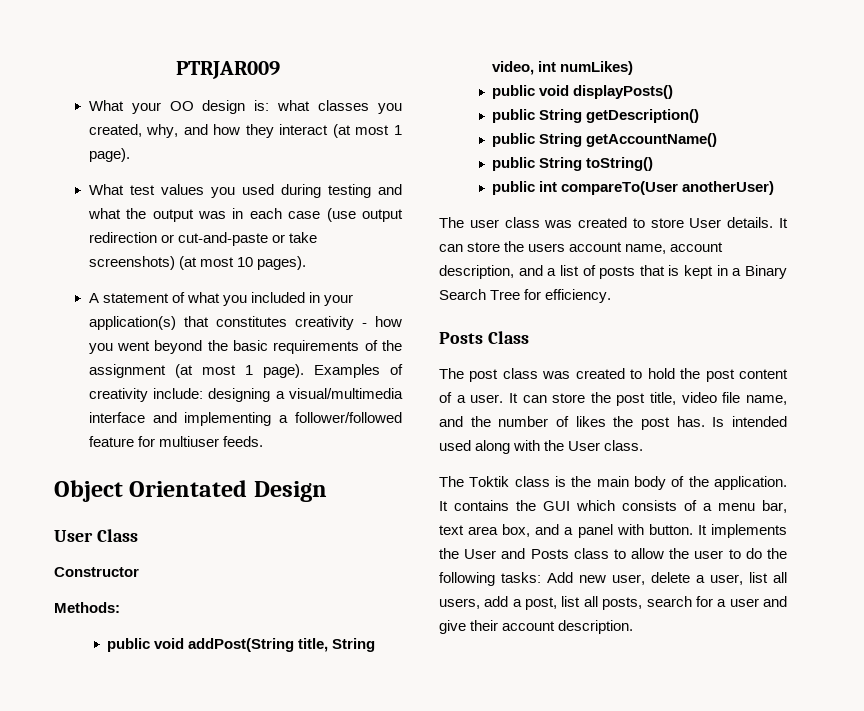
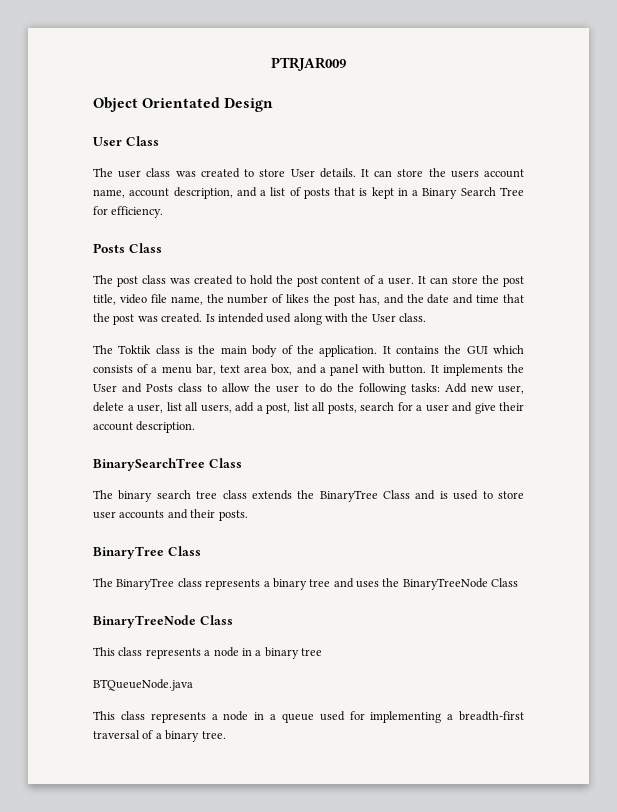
[88,100,402,114] [88,124,403,138] [88,148,130,162] [88,184,402,198] [87,208,403,222] [88,232,318,246] [88,256,307,270] [88,292,354,306] [88,316,402,330] [88,340,402,354] [88,364,403,378] [88,388,403,402] [88,412,402,426] [88,436,263,447] // What your OO design is: what classes you created, why, and how they interact (at most 1 page). // What test values you used during testing and what the output was in each case (use output redirection or cut-and-paste or take screenshots) (at most 10 pages). // A statement of what you included in your application(s) that constitutes creativity - how you went beyond the basic requirements of the assignment (at most 1 page). Examples of creativity include: designing a visual/multimedia interface and implementing a follower/followed feature for multiuser feeds. -> (346, 64) none
[54,567,139,577] [54,602,120,613] [107,638,376,652] [492,61,634,75] [492,85,674,99] [492,109,700,123] [492,133,718,147] [492,157,654,171] [492,181,775,195] // Constructor // Methods: // public void addPost(String title, String video, int numLikes) // public void displayPosts() // public String getDescription() // public String getAccountName() // public String toString() // public int compareTo(User anotherUser) -> (159, 141) none
[439,416,463,427] and -> (203, 300) none
[676,416,705,427] has. -> [358,294,524,305] [93,313,203,325] has, and the date and time that the post was created.
(634, 627) none -> [93,458,242,471] [93,490,524,502] [93,509,248,521] [93,546,201,559] [93,578,519,590] [93,615,233,628] [93,647,322,659] [93,679,193,691] [93,711,524,723] [93,730,226,742] // BinarySearchTree Class // The binary search tree class extends the BinaryTree Class and is used to store user accounts and their posts. // BinaryTree Class // The BinaryTree class represents a binary tree and uses the BinaryTreeNode Class // BinaryTreeNode Class // This class represents a node in a binary tree // BTQueueNode.java // This class represents a node in a queue used for implementing a breadth-first traversal of a binary tree.

